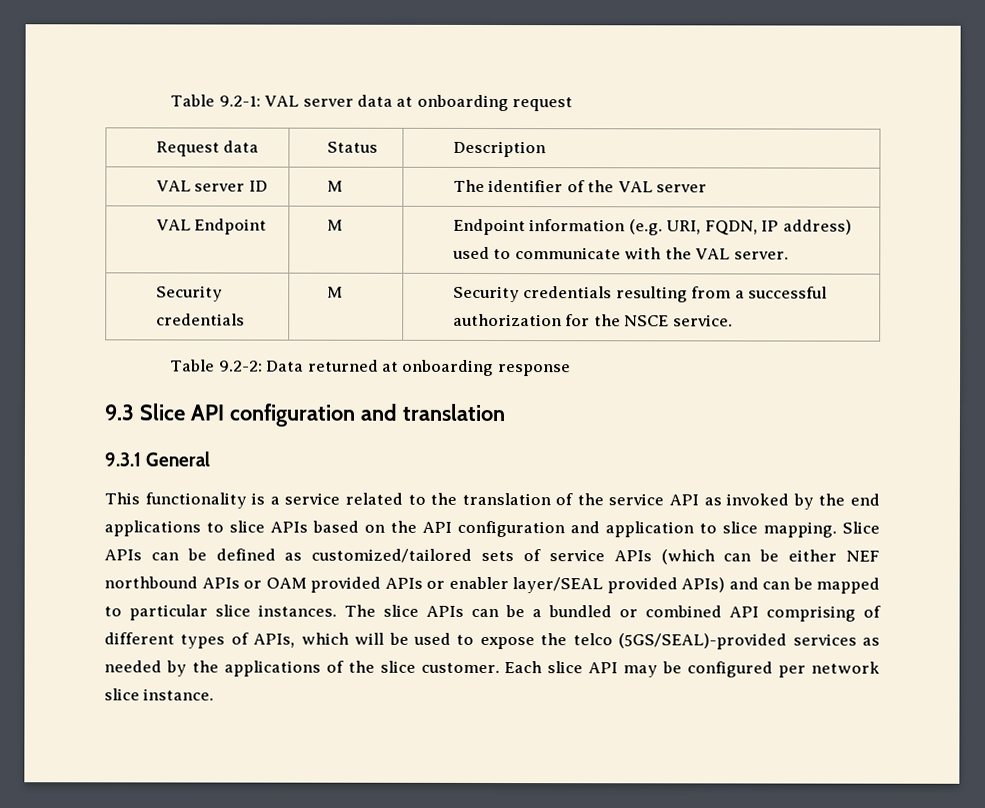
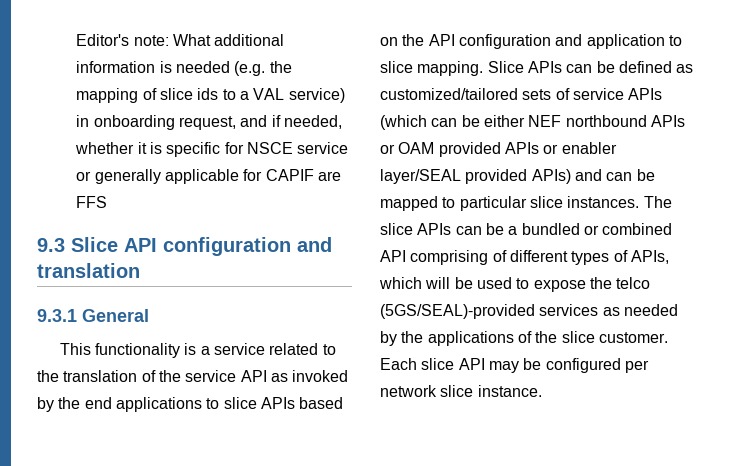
[170,94,574,112] [155,140,260,157] [327,141,379,153] [452,140,546,158] [155,180,268,192] [327,180,344,192] [452,179,708,193] [155,218,268,235] [327,219,344,231] [452,218,852,236] [451,246,789,260] [155,285,223,302] [155,313,245,326] [327,286,344,298] [452,285,828,303] [452,313,733,327] [170,359,571,377] Table 9.2-1: VAL server data at onboarding request // Request data | Status | Description // VAL server ID | M | The identifier of the VAL server // VAL Endpoint | M | Endpoint information (e.g. URI, FQDN, IP address) used to communicate with the VAL server. // Security credentials | M | Security credentials resulting from a successful authorization for the NSCE service. // Table 9.2-2: Data returned at onboarding response -> [76,34,285,46] [76,61,292,76] [76,88,345,103] [76,115,343,130] [75,142,349,157] [76,169,342,184] [76,196,108,208] Editor's note: What additional information is needed (e.g. the mapping of slice ids to a VAL service) in onboarding request, and if needed, whether it is specific for NSCE service or generally applicable for CAPIF are FFS

